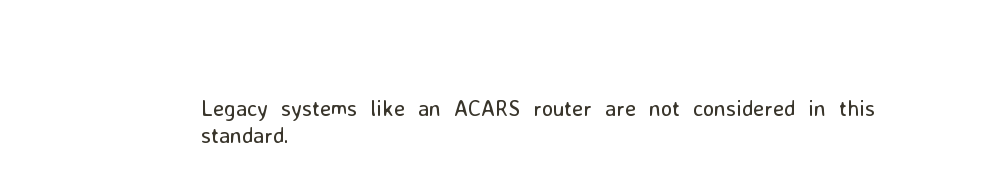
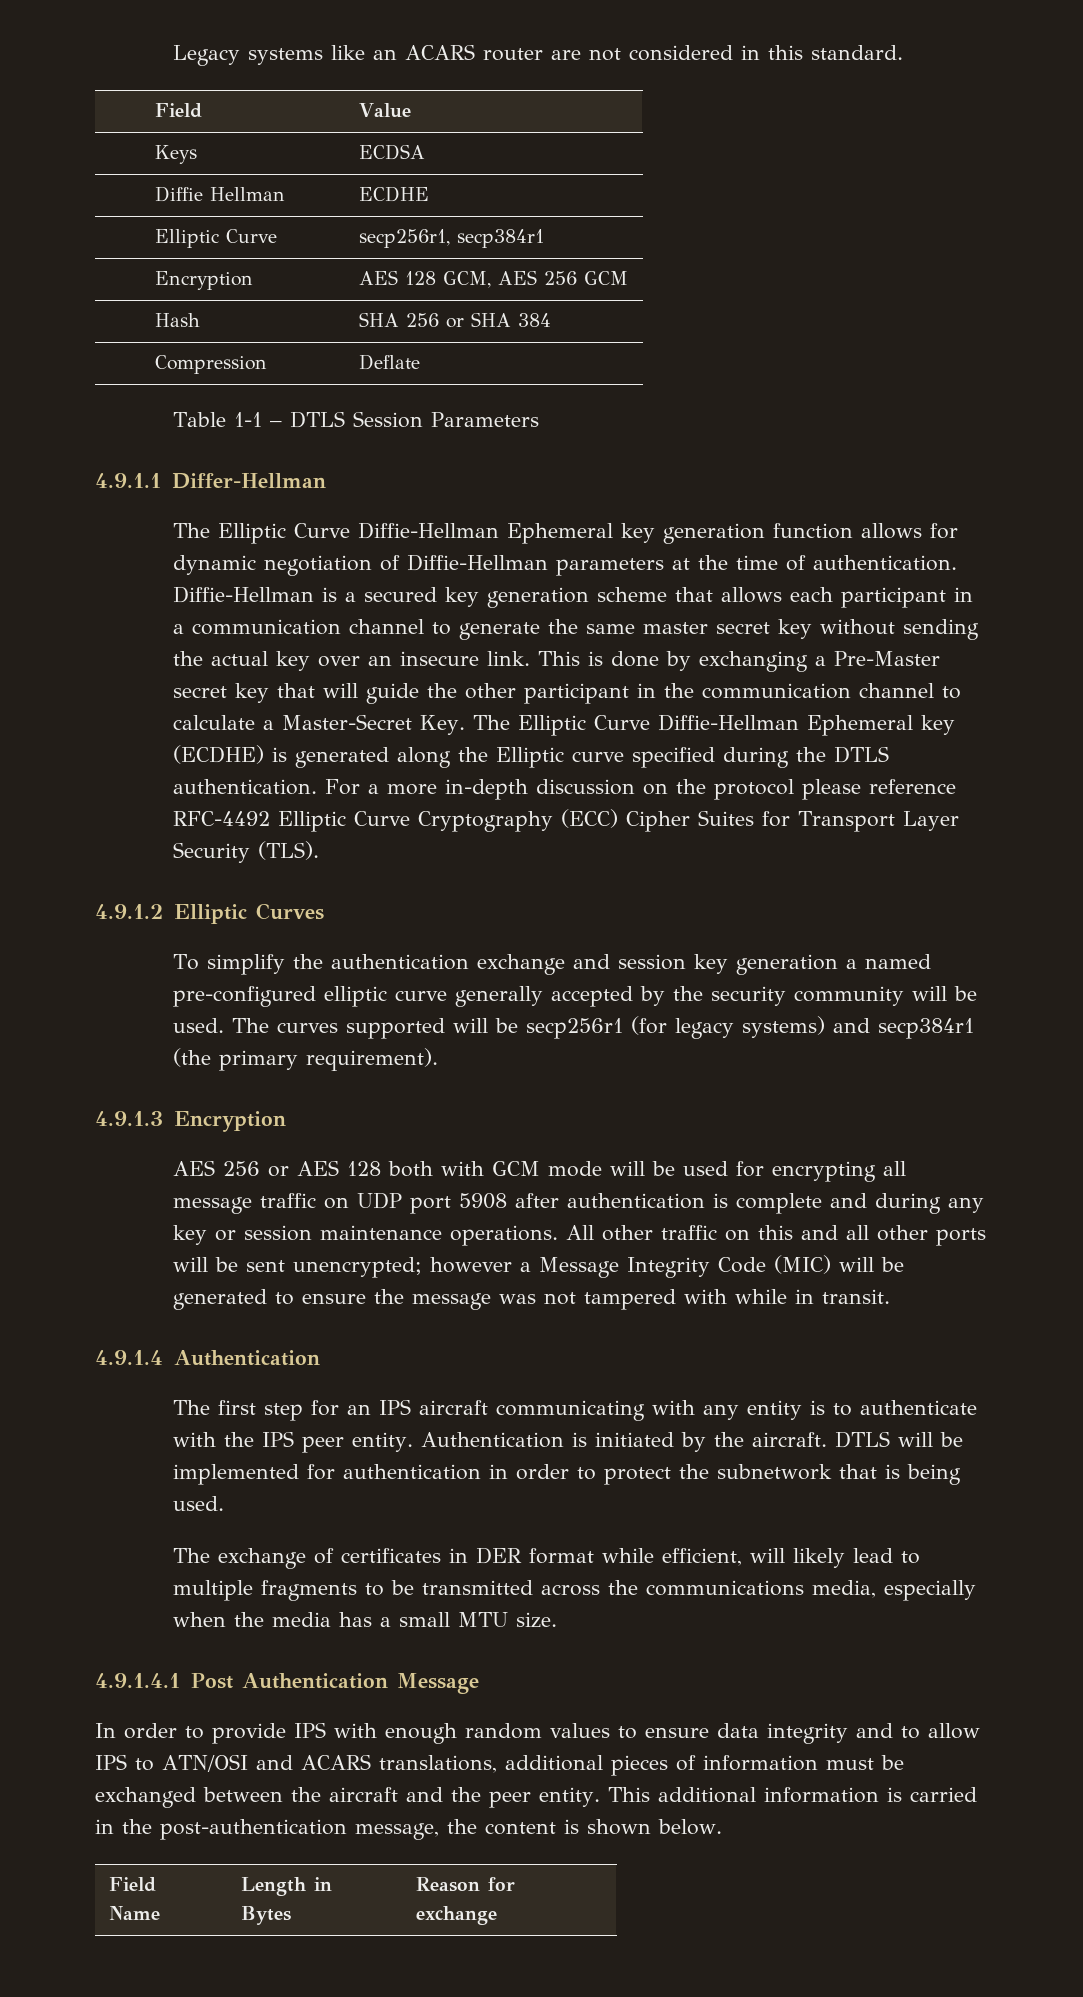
(290, 135) none -> [155,103,203,118] [359,103,412,118] [155,145,198,164] [359,144,426,160] [155,186,286,202] [359,186,430,202] [155,229,278,248] [359,229,545,248] [155,271,254,290] [359,270,629,288] [155,313,201,327] [359,312,552,328] [155,355,268,374] [359,354,421,370] [173,411,540,428] [95,473,326,489] [173,522,959,544] [173,554,958,576] [173,586,974,608] [173,619,980,640] [173,651,941,672] [173,683,962,704] [173,714,956,736] [173,745,890,768] [173,779,957,800] [173,809,960,832] [173,841,320,863] [95,903,324,924] [173,954,932,975] [173,986,978,1007] [173,1016,975,1039] [173,1048,439,1071] [95,1111,286,1132] [173,1160,907,1182] [173,1192,985,1214] [173,1225,987,1246] [173,1255,905,1278] [173,1289,891,1310] [95,1350,320,1366] [173,1399,978,1421] [173,1431,964,1453] [173,1464,962,1485] [173,1496,225,1511] [173,1547,921,1569] [173,1580,977,1601] [173,1612,558,1628] [95,1673,479,1694] [95,1722,980,1744] [95,1754,904,1776] [95,1787,977,1808] [95,1819,722,1840] [108,1877,156,1892] [108,1906,160,1920] [240,1877,332,1896] [240,1906,291,1925] [415,1877,515,1892] [415,1906,497,1925] // Field | Value // Keys | ECDSA // Diffie Hellman | ECDHE // Elliptic Curve | secp256r1, secp384r1 // Encryption | AES 128 GCM, AES 256 GCM // Hash | SHA 256 or SHA 384 // Compression | Deflate // Table 1-1 – DTLS Session Parameters // 4.9.1.1 Differ-Hellman // The Elliptic Curve Diffie-Hellman Ephemeral key generation function allows for dynamic negotiation of Diffie-Hellman parameters at the time of authentication. Diffie-Hellman is a secured key generation scheme that allows each participant in a communication channel to generate the same master secret key without sending the actual key over an insecure link. This is done by exchanging a Pre-Master secret key that will guide the other participant in the communication channel to calculate a Master-Secret Key. The Elliptic Curve Diffie-Hellman Ephemeral key (ECDHE) is generated along the Elliptic curve specified during the DTLS authentication. For a more in-depth discussion on the protocol please reference RFC-4492 Elliptic Curve Cryptography (ECC) Cipher Suites for Transport Layer Security (TLS). // 4.9.1.2 Elliptic Curves // To simplify the authentication exchange and session key generation a named pre-configured elliptic curve generally accepted by the security community will be used. The curves supported will be secp256r1 (for legacy systems) and secp384r1 (the primary requirement). // 4.9.1.3 Encryption // AES 256 or AES 128 both with GCM mode will be used for encrypting all message traffic on UDP port 5908 after authentication is complete and during any key or session maintenance operations. All other traffic on this and all other ports will be sent unencrypted; however a Message Integrity Code (MIC) will be generated to ensure the message was not tampered with while in transit. // 4.9.1.4 Authentication // The first step for an IPS aircraft communicating with any entity is to authenticate with the IPS peer entity. Authentication is initiated by the aircraft. DTLS will be implemented for authentication in order to protect the subnetwork that is being used. // The exchange of certificates in DER format while efficient, will likely lead to multiple fragments to be transmitted across the communications media, especially when the media has a small MTU size. // 4.9.1.4.1 Post Authentication Message // In order to provide IPS with enough random values to ensure data integrity and to allow IPS to ATN/OSI and ACARS translations, additional pieces of information must be exchanged between the aircraft and the peer entity. This additional information is carried in the post-authentication message, the content is shown below. // Field Name | Length in Bytes | Reason for exchange

